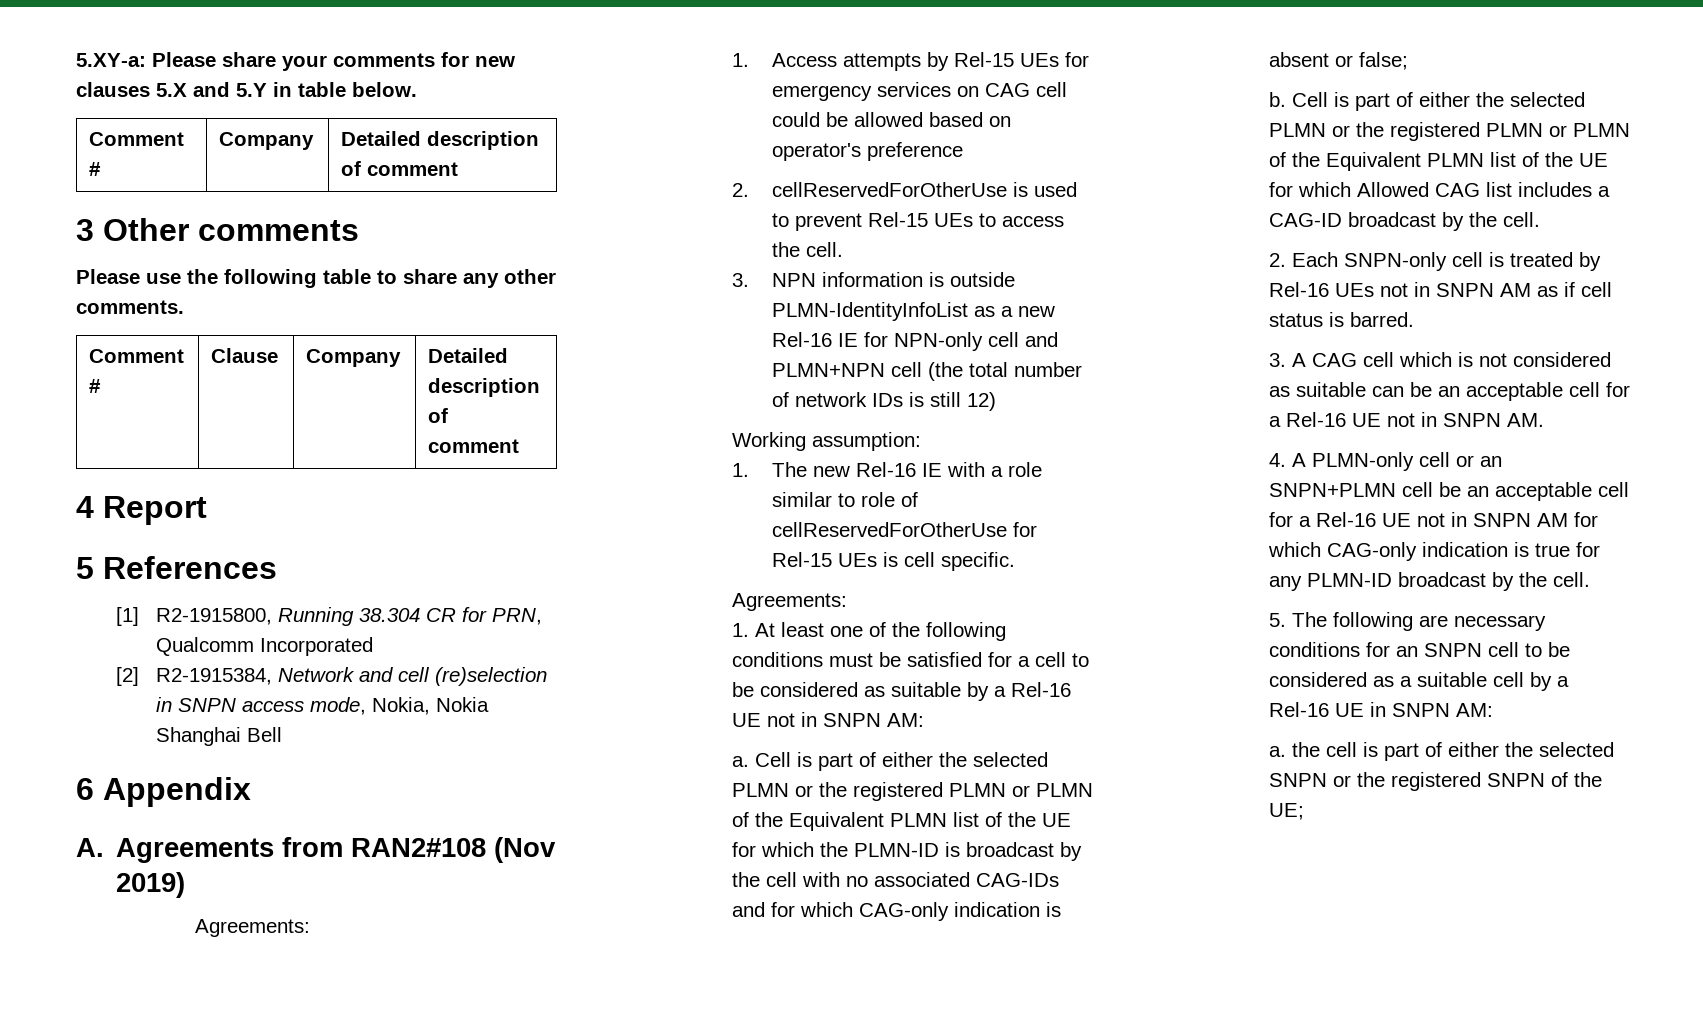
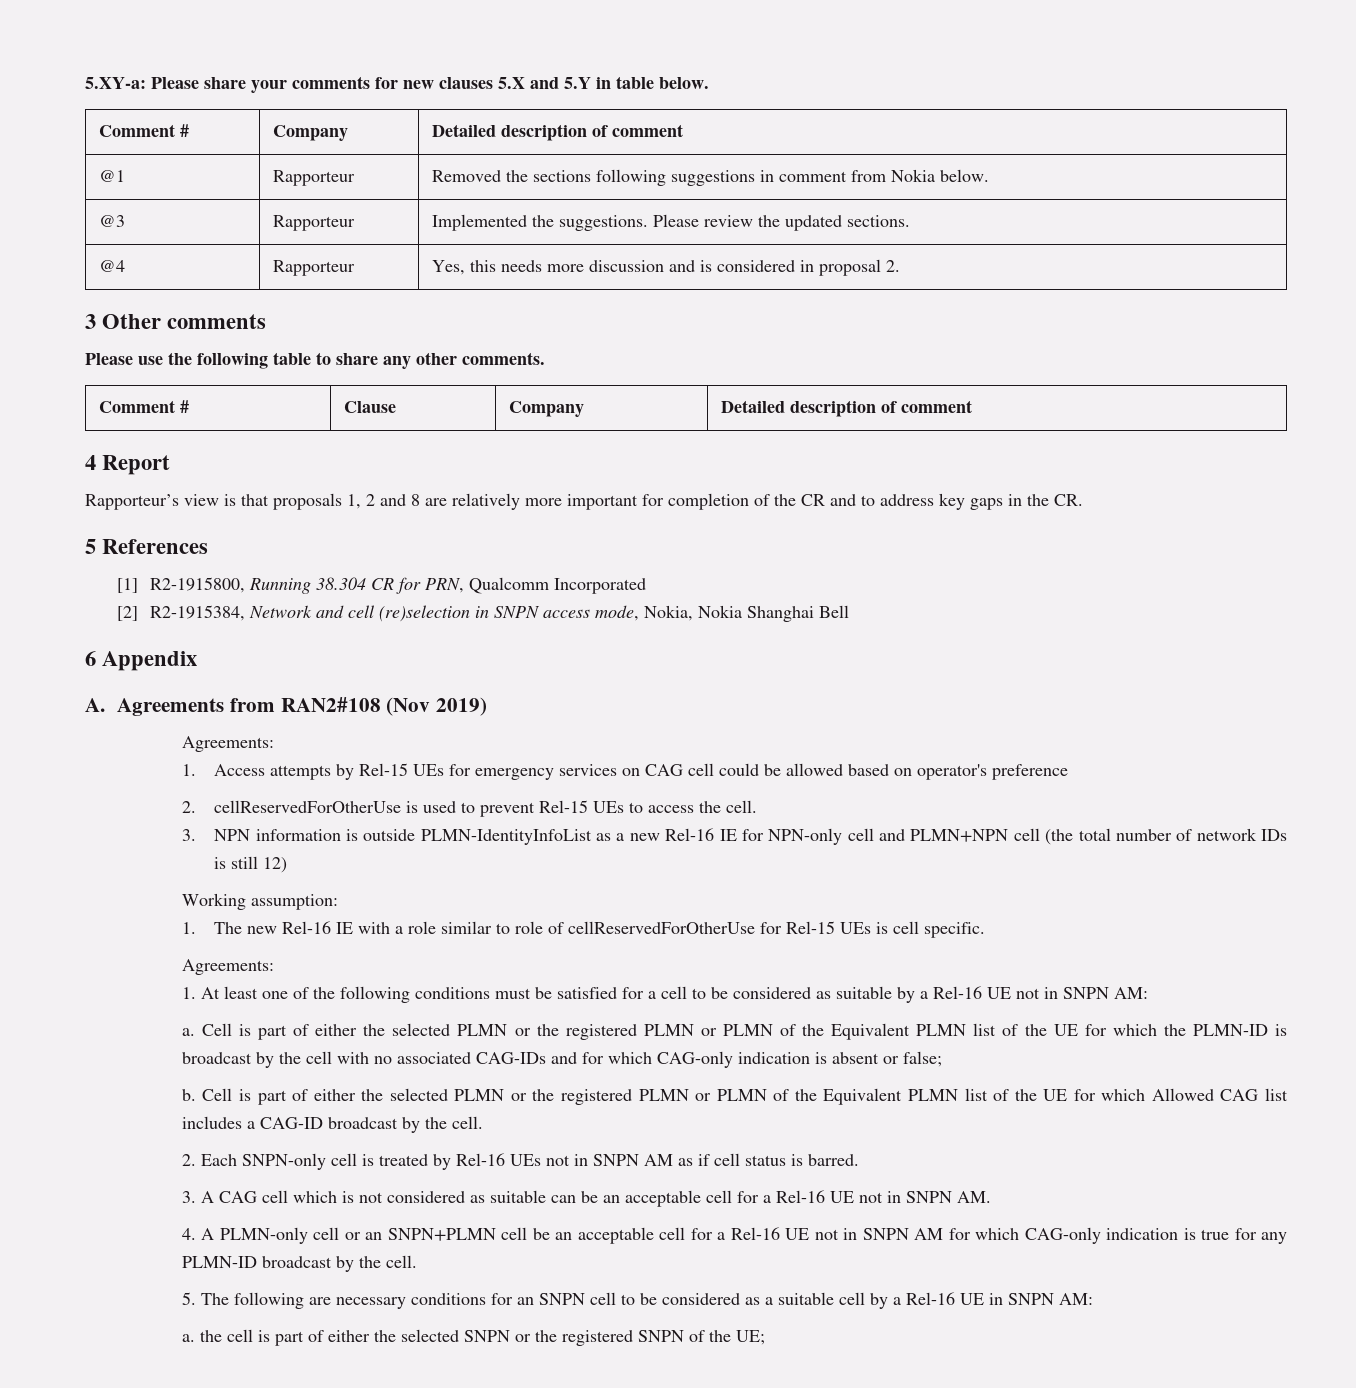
(459, 169) none -> [98,170,125,182] [272,170,355,186] [431,169,989,186] [98,215,125,227] [272,215,355,231] [431,214,910,231] [98,260,125,272] [272,260,355,276] [431,259,900,276] // @1 | Rapporteur | Removed the sections following suggestions in comment from Nokia below. // @3 | Rapporteur | Implemented the suggestions. Please review the updated sections. // @4 | Rapporteur | Yes, this needs more discussion and is considered in proposal 2.
(207, 510) none -> [85,493,1083,510] // Rapporteur’s view is that proposals 1, 2 and 8 are relatively more important for completion of the CR and to address key gaps in the CR.

